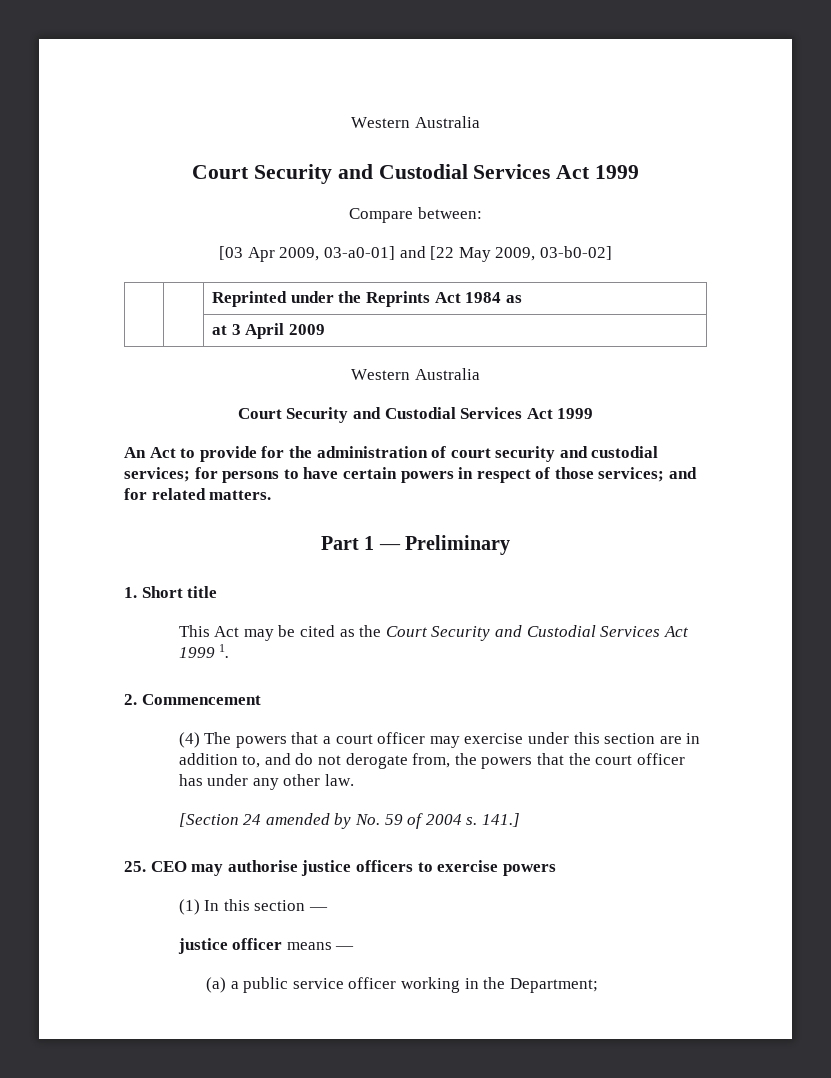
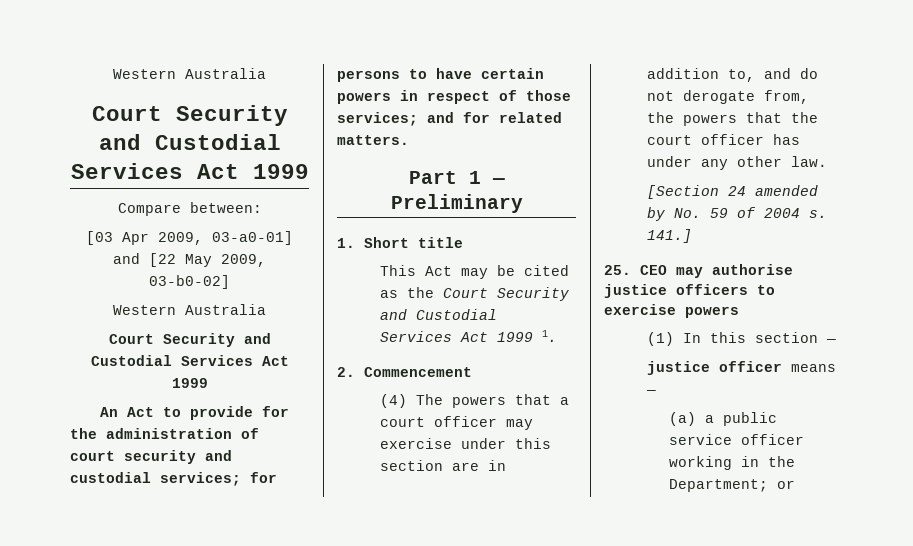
[212,291,522,307] [212,323,325,339] // | | Reprinted under the Reprints Act 1984 as // | | at 3 April 2009 -> (230, 282) none
(598, 985) none -> [777,480,796,489] or

